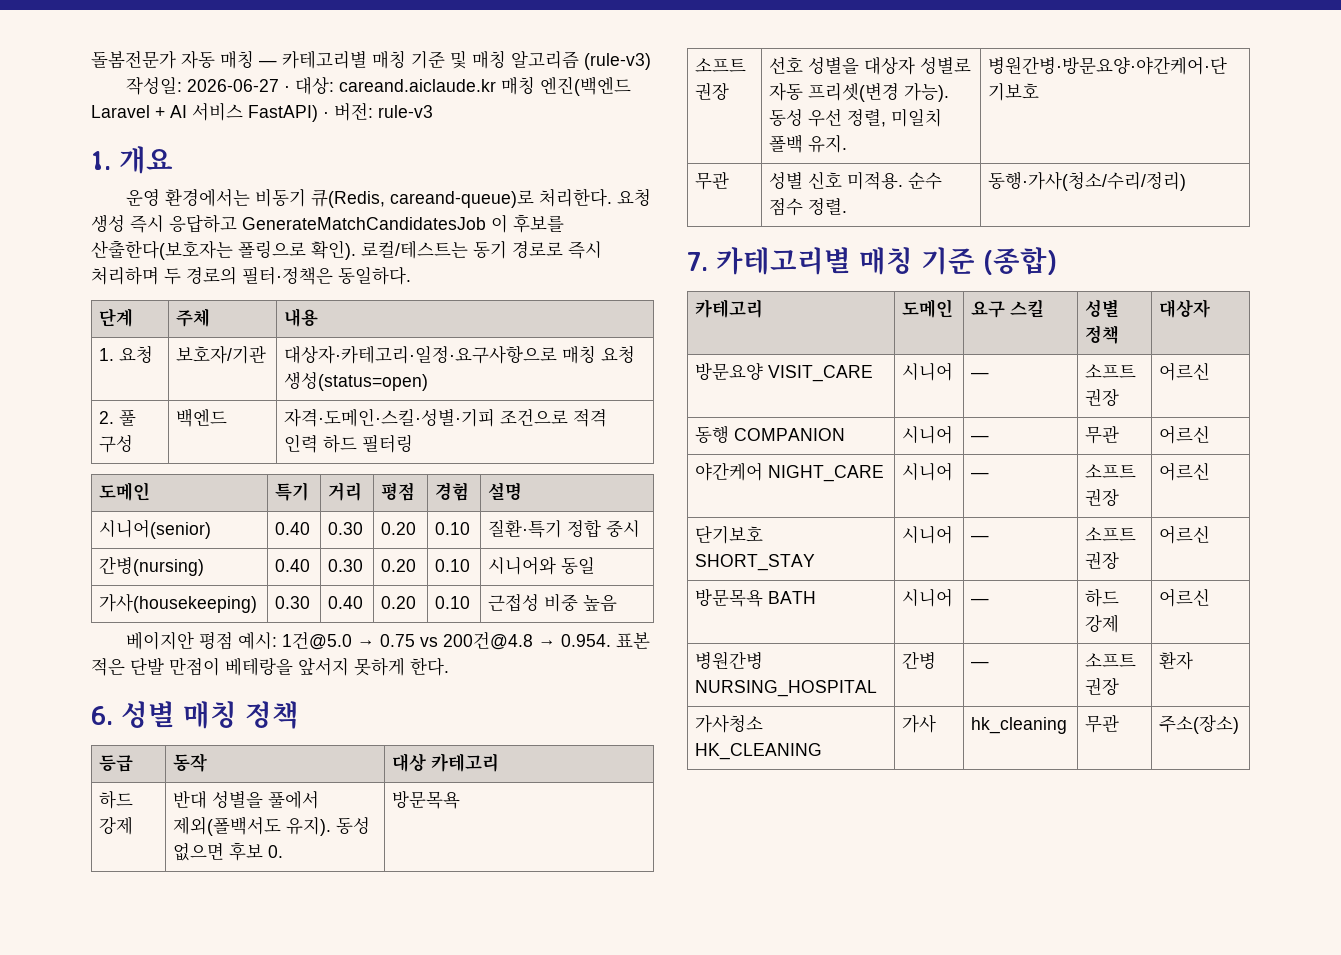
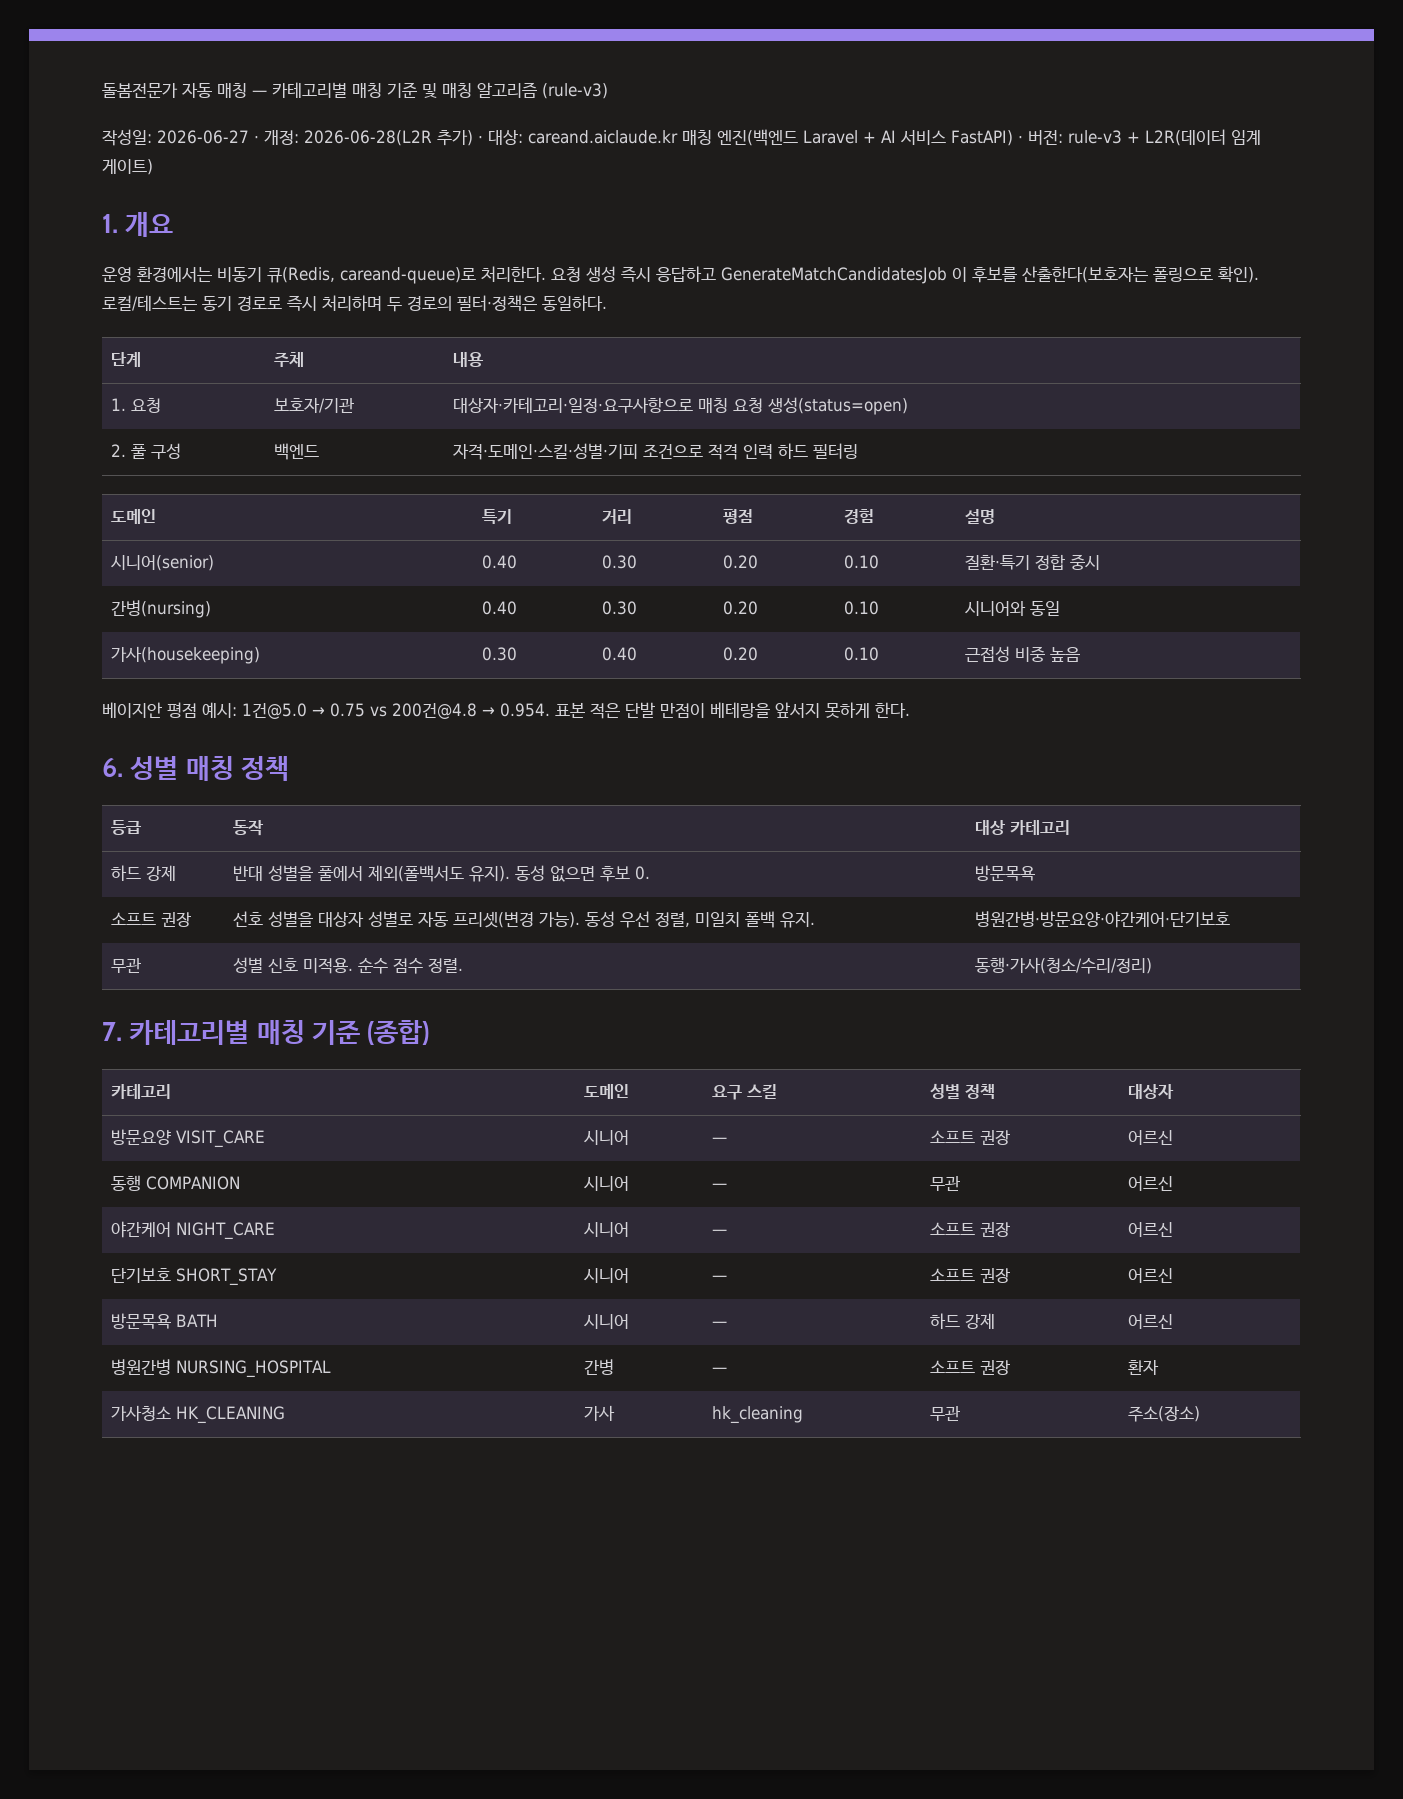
(291, 89) none -> [264,130,483,146] 개정: 2026-06-28(L2R 추가) ·
(433, 111) none -> [1126,129,1261,146] [102,159,153,175] + L2R(데이터 임계 게이트)

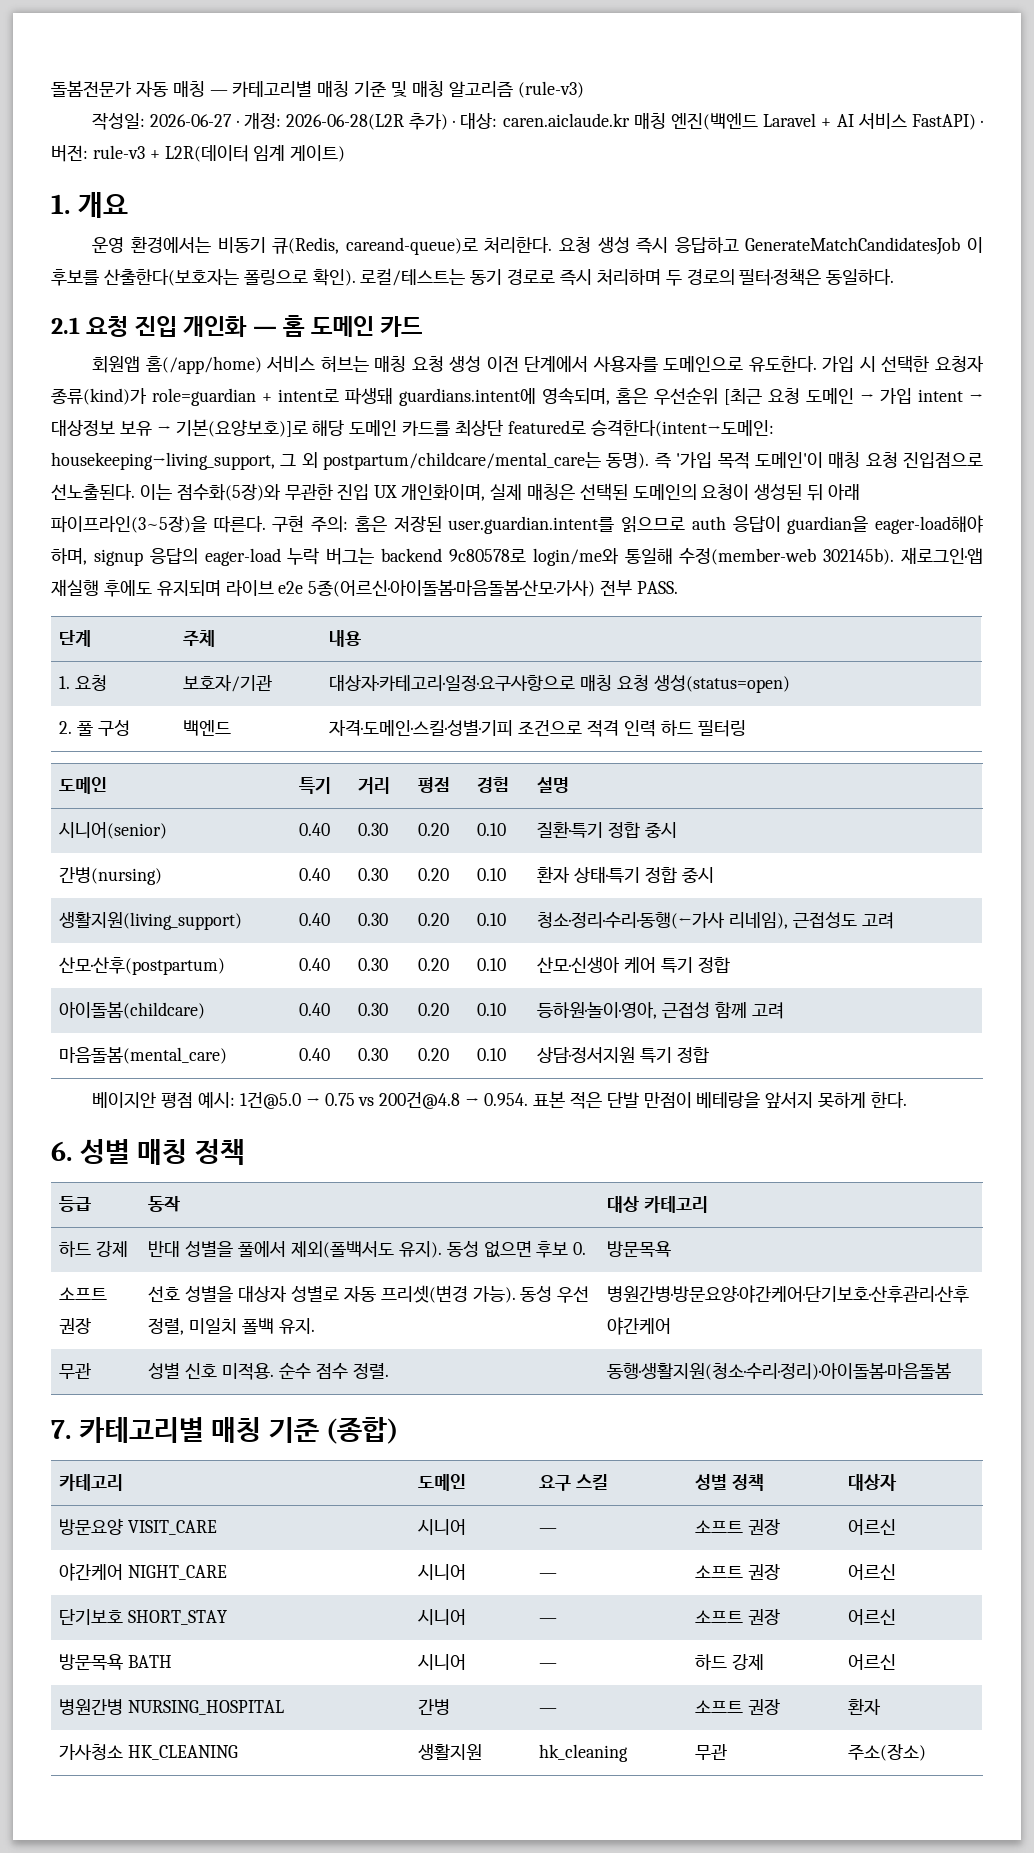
[528,130,678,144] careand.aiclaude.kr -> [502,113,630,127] caren.aiclaude.kr
(607, 303) none -> [51,315,423,337] [92,355,985,374] [51,387,983,406] [51,419,774,437] [51,452,984,470] [51,483,861,501] [51,515,984,534] [51,547,984,566] [51,579,679,597] // 2.1 요청 진입 개인화 — 홈 도메인 카드 // 회원앱 홈(/app/home) 서비스 허브는 매칭 요청 생성 이전 단계에서 사용자를 도메인으로 유도한다. 가입 시 선택한 요청자 종류(kind)가 role=guardian + intent로 파생돼 guardians.intent에 영속되며, 홈은 우선순위 [최근 요청 도메인 → 가입 intent → 대상정보 보유 → 기본(요양보호)]로 해당 도메인 카드를 최상단 featured로 승격한다(intent→도메인: housekeeping→living_support, 그 외 postpartum/childcare/mental_care는 동명). 즉 '가입 목적 도메인'이 매칭 요청 진입점으로 선노출된다. 이는 점수화(5장)와 무관한 진입 UX 개인화이며, 실제 매칭은 선택된 도메인의 요청이 생성된 뒤 아래 파이프라인(3~5장)을 따른다. 구현 주의: 홈은 저장된 user.guardian.intent를 읽으므로 auth 응답이 guardian을 eager-load해야 하며, signup 응답의 eager-load 누락 버그는 backend 9c80578로 login/me와 통일해 수정(member-web 302145b). 재로그인·앱 재실행 후에도 유지되며 라이브 e2e 5종(어르신·아이돌봄·마음돌봄·산모·가사) 전부 PASS.
[965,601,1061,616] [111,646,261,664] [482,647,518,661] [602,647,638,661] [723,647,759,661] [844,647,880,661] [965,646,1081,662] 시니어와 동일 // 가사(housekeeping) | 0.30 | 0.40 | 0.20 | 0.10 | 근접성 비중 높음 -> [537,866,714,883] [59,912,243,930] [299,913,331,926] [358,913,389,926] [418,913,450,926] [477,913,507,926] [537,912,894,929] [59,957,226,975] [299,958,331,971] [358,958,389,971] [418,958,450,971] [477,958,507,971] [537,957,730,973] [59,1002,206,1019] [299,1003,331,1016] [358,1003,389,1016] [418,1003,450,1016] [477,1003,507,1016] [537,1002,784,1019] [59,1047,228,1064] [299,1048,331,1061] [358,1048,389,1061] [418,1048,450,1061] [477,1048,507,1061] [537,1047,710,1063] 환자 상태·특기 정합 중시 // 생활지원(living_support) | 0.40 | 0.30 | 0.20 | 0.10 | 청소·정리·수리·동행(←가사 리네임), 근접성도 고려 // 산모·산후(postpartum) | 0.40 | 0.30 | 0.20 | 0.10 | 산모·신생아 케어 특기 정합 // 아이돌봄(childcare) | 0.40 | 0.30 | 0.20 | 0.10 | 등하원·놀이·영아, 근접성 함께 고려 // 마음돌봄(mental_care) | 0.40 | 0.30 | 0.20 | 0.10 | 상담·정서지원 특기 정합
[975,911,1231,928] 병원간병·방문요양·야간케어·단기보호 -> [607,1285,970,1303] [607,1317,672,1335] 병원간병·방문요양·야간케어·단기보호·산후관리·산후 야간케어
[975,957,1153,974] 동행·가사(청소/수리/정리) -> [607,1363,952,1380] 동행·생활지원(청소·수리·정리)·아이돌봄·마음돌봄
[111,1175,241,1191] [584,1176,630,1191] [712,1183,728,1189] [930,1176,961,1191] [1128,1176,1174,1191] // 동행 COMPANION | 시니어 | — | 무관 | 어르신 -> (897, 1527) none
[584,1405,616,1421] 가사 -> [418,1744,483,1760] 생활지원

